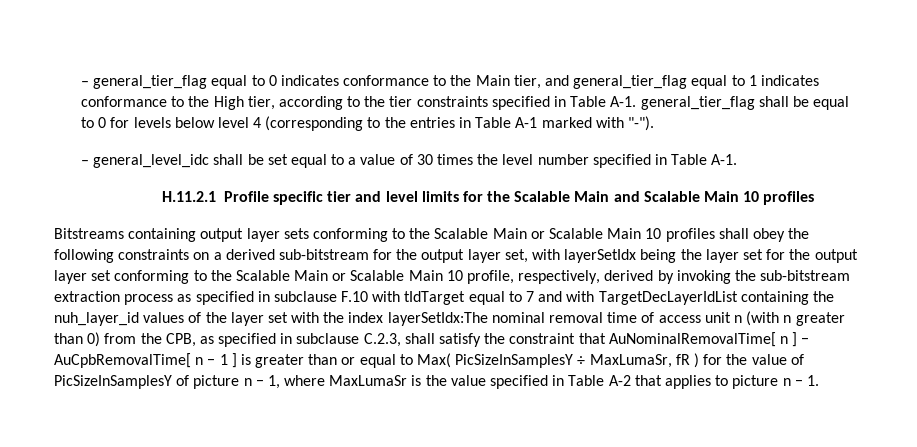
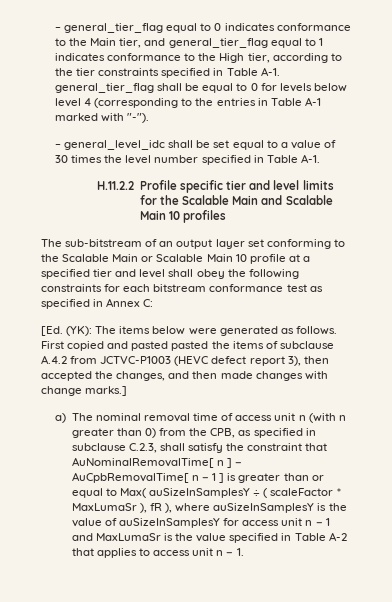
[162,191,217,202] H.11.2.1 -> [97,181,135,190] H.11.2.2
[54,228,810,242] [54,249,811,263] Bitstreams containing output layer sets conforming to the Scalable Main or Scalable Main 10 profiles shall obey the following constraints on a derived sub-bitstream for the output layer set, with layerSetIdx being the layer set for the -> [41,239,174,247] The sub-bitstream of an
[467,270,851,284] [54,291,834,305] [54,312,488,326] profile, respectively, derived by invoking the sub-bitstream extraction process as specified in subclause F.10 with tIdTarget equal to 7 and with TargetDecLayerIdList containing the nuh_layer_id values of the layer set with the index layerSetIdx:The -> [249,254,310,264] [41,269,299,279] [41,284,323,292] [41,298,154,309] [41,326,337,336] [41,341,334,351] [41,355,329,366] [41,371,328,381] [41,386,128,396] [55,413,93,423] profile at a specified tier and level shall obey the following constraints for each bitstream conformance test as specified in Annex C: // [Ed. (YK): The items below were generated as follows. First copied and pasted pasted the items of subclause A.4.2 from JCTVC-P1003 (HEVC defect report 3), then accepted the changes, and then made changes with change marks.] // a) The
[455,353,804,368] [54,375,326,389] PicSizeInSamplesY ÷ MaxLumaSr, fR ) for the value of PicSizeInSamplesY of picture n − 1, where -> [149,488,341,498] [71,503,347,513] [71,518,330,528] [71,533,93,541] auSizeInSamplesY ÷ ( scaleFactor * MaxLumaSr ), fR ), where auSizeInSamplesY is the value of auSizeInSamplesY for access unit n − 1 and
[732,375,779,389] picture -> [153,548,214,556] access unit

